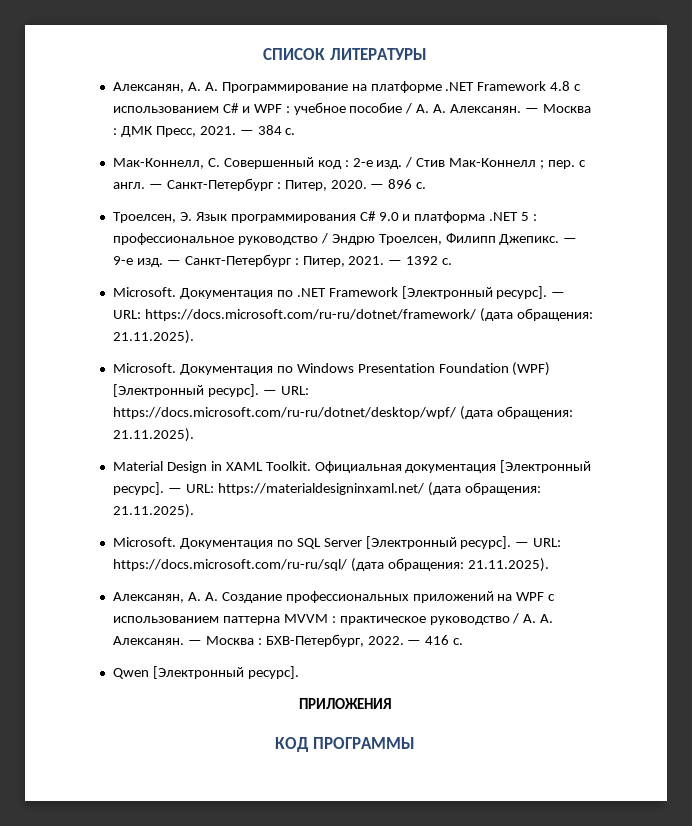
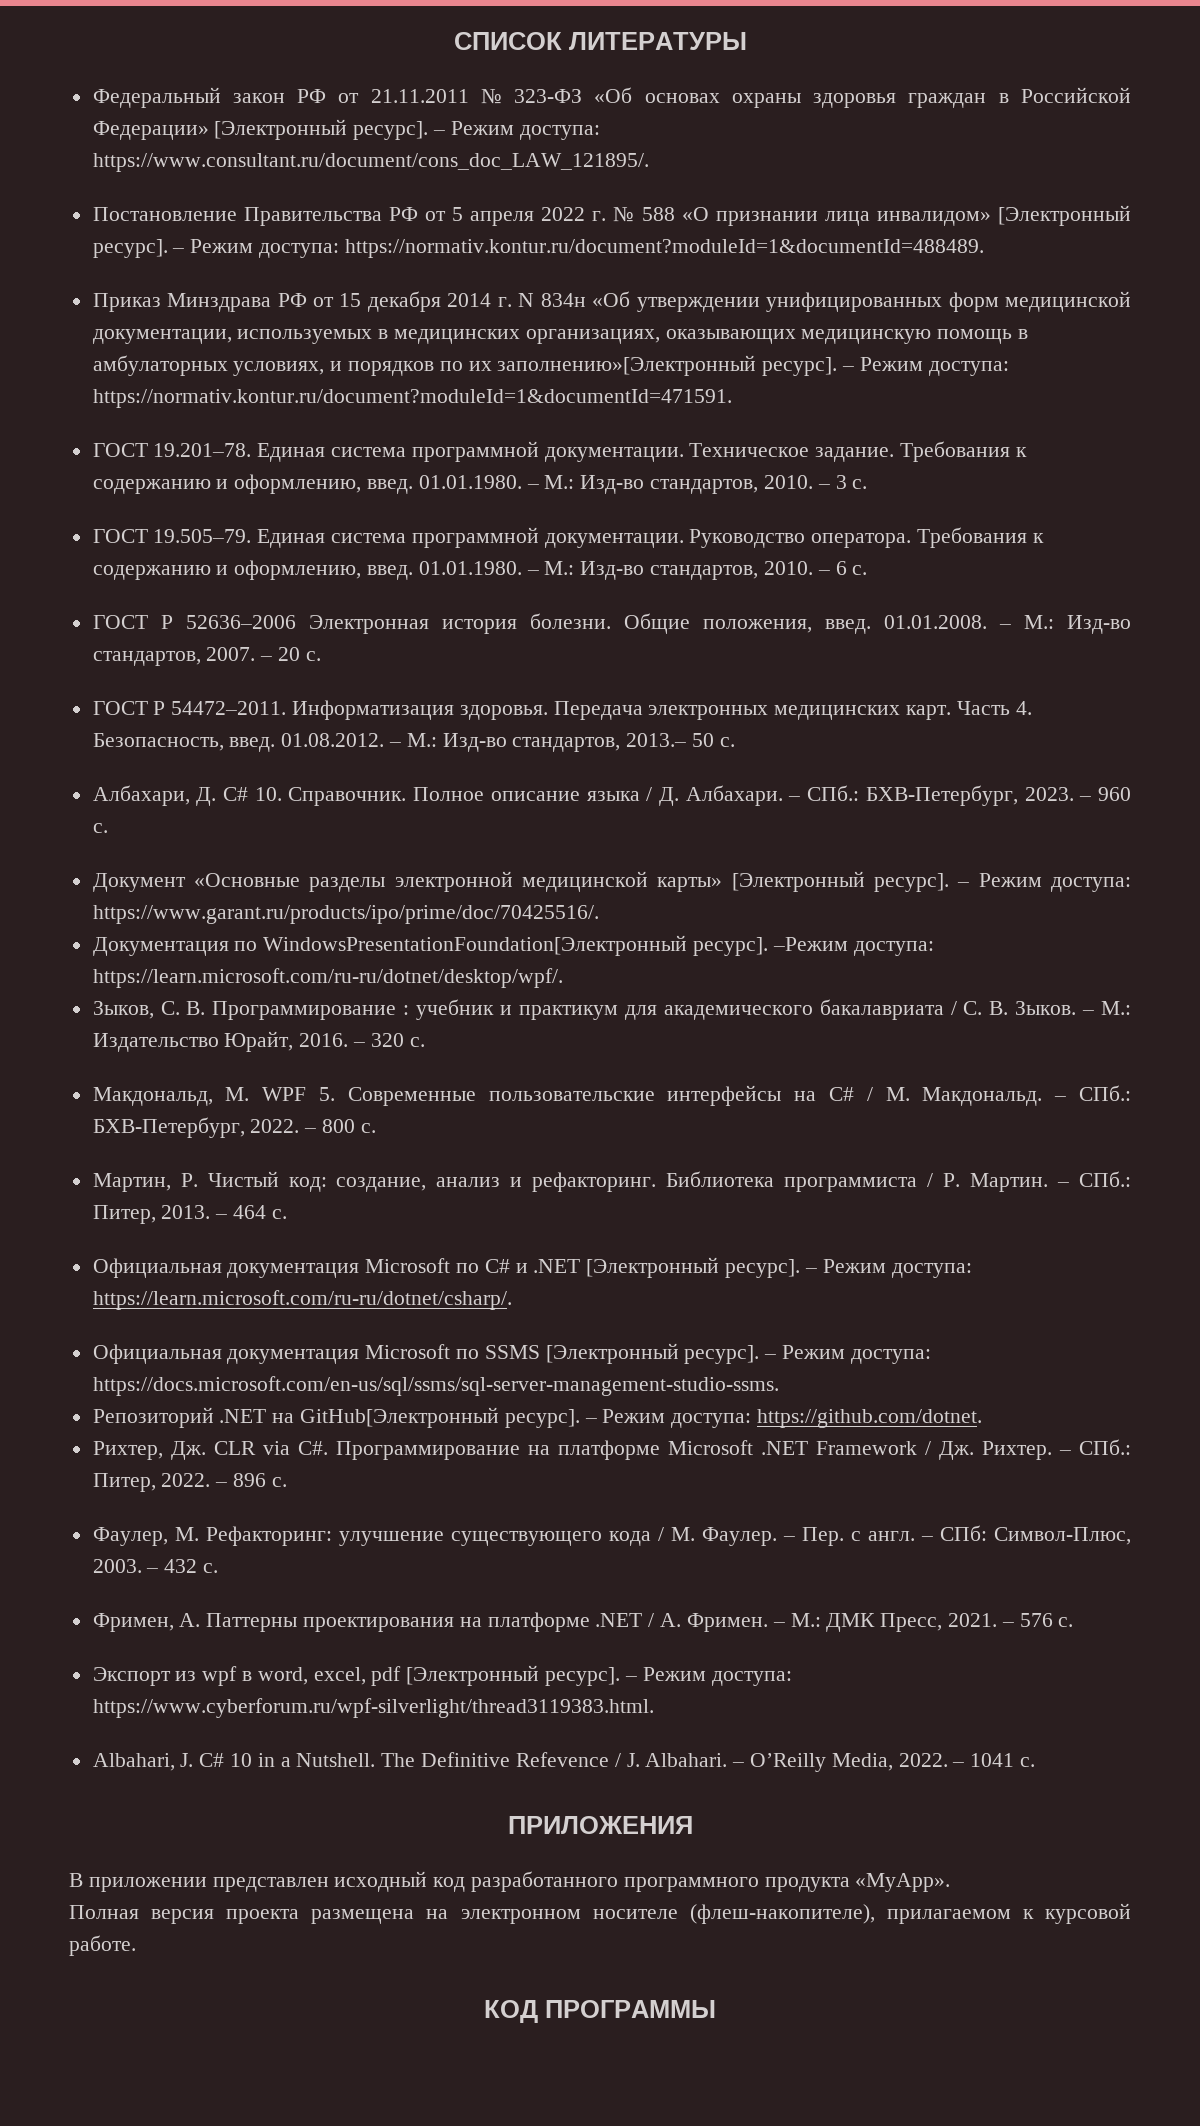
[112,82,218,93] Алексанян, А. А. -> [92,87,1131,108] [92,119,600,140] [92,153,649,172] [92,205,1131,226] [92,239,984,258] [92,291,1131,312] [92,329,1029,344] [92,355,1009,376] [92,389,732,408] [92,441,1027,462] [92,474,868,494] [92,527,1044,548] [92,560,868,580] [92,613,1131,634] [92,647,321,666] [92,700,1032,720] [92,733,735,752] [92,785,1132,806] [92,823,108,833] [92,871,1131,892] [92,905,599,924] [92,935,934,956] [92,968,563,988] [92,999,1132,1020] [92,1031,425,1052] [92,1085,1131,1106] [92,1117,376,1138] [92,1171,1131,1192] [92,1205,287,1224] [92,1257,972,1278] [92,1290,512,1310] [92,1343,931,1364] [92,1376,779,1396] [92,1407,983,1428] [92,1441,328,1460] Федеральный закон РФ от 21.11.2011 № 323-ФЗ «Об основах охраны здоровья граждан в Российской Федерации» [Электронный ресурс]. – Режим доступа: https://www.consultant.ru/document/cons_doc_LAW_121895/. // Постановление Правительства РФ от 5 апреля 2022 г. № 588 «О признании лица инвалидом» [Электронный ресурс]. – Режим доступа: https://normativ.kontur.ru/document?moduleId=1&documentId=488489. // Приказ Минздрава РФ от 15 декабря 2014 г. N 834н «Об утверждении унифицированных форм медицинской документации, используемых в медицинских организациях, оказывающих медицинскую помощь в амбулаторных условиях, и порядков по их заполнению»[Электронный ресурс]. – Режим доступа: https://normativ.kontur.ru/document?moduleId=1&documentId=471591. // ГОСТ 19.201–78. Единая система программной документации. Техническое задание. Требования к содержанию и оформлению, введ. 01.01.1980. – М.: Изд-во стандартов, 2010. – 3 с. // ГОСТ 19.505–79. Единая система программной документации. Руководство оператора. Требования к содержанию и оформлению, введ. 01.01.1980. – М.: Изд-во стандартов, 2010. – 6 с. // ГОСТ Р 52636–2006 Электронная история болезни. Общие положения, введ. 01.01.2008. – М.: Изд-во стандартов, 2007. – 20 с. // ГОСТ Р 54472–2011. Информатизация здоровья. Передача электронных медицинских карт. Часть 4. Безопасность, введ. 01.08.2012. – М.: Изд-во стандартов, 2013.– 50 с. // Албахари, Д. C# 10. Справочник. Полное описание языка / Д. Албахари. – СПб.: БХВ-Петербург, 2023. – 960 с. // Документ «Основные разделы электронной медицинской карты» [Электронный ресурс]. – Режим доступа: https://www.garant.ru/products/ipo/prime/doc/70425516/. // Документация по WindowsPresentationFoundation[Электронный ресурс]. –Режим доступа: https://learn.microsoft.com/ru-ru/dotnet/desktop/wpf/. // Зыков, С. В. Программирование : учебник и практикум для академического бакалавриата / С. В. Зыков. – М.: Издательство Юрайт, 2016. – 320 с. // Макдональд, М. WPF 5. Современные пользовательские интерфейсы на C# / М. Макдональд. – СПб.: БХВ-Петербург, 2022. – 800 с. // Мартин, Р. Чистый код: создание, анализ и рефакторинг. Библиотека программиста / Р. Мартин. – СПб.: Питер, 2013. – 464 с. // Официальная документация Microsoft по C# и .NET [Электронный ресурс]. – Режим доступа: https://learn.microsoft.com/ru-ru/dotnet/csharp/. // Официальная документация Microsoft по SSMS [Электронный ресурс]. – Режим доступа: https://docs.microsoft.com/en-us/sql/ssms/sql-server-management-studio-ssms. // Репозиторий .NET на GitHub[Электронный ресурс]. – Режим доступа: https://github.com/dotnet. // Рихтер, Дж. CLR via C#.
[445,81,582,91] [112,102,591,115] [112,128,117,135] .NET Framework 4.8 с использованием C# и WPF : учебное пособие / А. А. Алексанян. — Москва : -> [667,1439,1131,1460] [92,1473,287,1492] [92,1525,1131,1546] [92,1559,219,1573] [92,1612,821,1632] Microsoft .NET Framework / Дж. Рихтер. – СПб.: Питер, 2022. – 896 с. // Фаулер, М. Рефакторинг: улучшение существующего кода / М. Фаулер. – Пер. с англ. – СПб: Символ-Плюс, 2003. – 432 с. // Фримен, А. Паттерны проектирования на платформе .NET / А. Фримен. – М.:
[239,125,296,135] [112,157,586,169] [112,178,427,191] [112,211,538,223] [112,233,578,245] [112,254,453,267] [112,286,566,299] [112,308,593,322] [112,330,194,344] [112,362,551,376] [112,384,309,397] [112,406,573,420] [112,428,194,442] [112,460,592,473] [112,482,541,496] [112,504,194,518] [112,536,562,549] [112,558,549,572] [112,591,556,603] [112,613,554,625] [112,634,464,647] [112,666,299,679] [298,698,392,709] — 384 с. // Мак-Коннелл, С. Совершенный код : 2-е изд. / Стив Мак-Коннелл ; пер. с англ. — Санкт-Петербург : Питер, 2020. — 896 с. // Троелсен, Э. Язык программирования C# 9.0 и платформа .NET 5 : профессиональное руководство / Эндрю Троелсен, Филипп Джепикс. — 9-е изд. — Санкт-Петербург : Питер, 2021. — 1392 с. // Microsoft. Документация по .NET Framework [Электронный ресурс]. — URL: https://docs.microsoft.com/ru-ru/dotnet/framework/ (дата обращения: 21.11.2025). // Microsoft. Документация по Windows Presentation Foundation (WPF) [Электронный ресурс]. — URL: https://docs.microsoft.com/ru-ru/dotnet/desktop/wpf/ (дата обращения: 21.11.2025). // Material Design in XAML Toolkit. Официальная документация [Электронный ресурс]. — URL: https://materialdesigninxaml.net/ (дата обращения: 21.11.2025). // Microsoft. Документация по SQL Server [Электронный ресурс]. — URL: https://docs.microsoft.com/ru-ru/sql/ (дата обращения: 21.11.2025). // Алексанян, А. А. Создание профессиональных приложений на WPF с использованием паттерна MVVM : практическое руководство / А. А. Алексанян. — Москва : БХВ-Петербург, 2022. — 416 с. // Qwen [Электронный ресурс]. // ПРИЛОЖЕНИЯ -> [1001,1613,1074,1627] [92,1665,792,1686] [92,1698,654,1718] [92,1752,1035,1772] [507,1816,693,1834] [69,1871,951,1892] [69,1903,1131,1924] [69,1935,136,1956] – 576 с. // Экспорт из wpf в word, excel, pdf [Электронный ресурс]. – Режим доступа: https://www.cyberforum.ru/wpf-silverlight/thread3119383.html. // Albahari, J. C# 10 in a Nutshell. The Definitive Refevence / J. Albahari. – O’Reilly Media, 2022. – 1041 с. // ПРИЛОЖЕНИЯ // В приложении представлен исходный код разработанного программного продукта «MyApp». // Полная версия проекта размещена на электронном носителе (флеш-накопителе), прилагаемом к курсовой работе.

